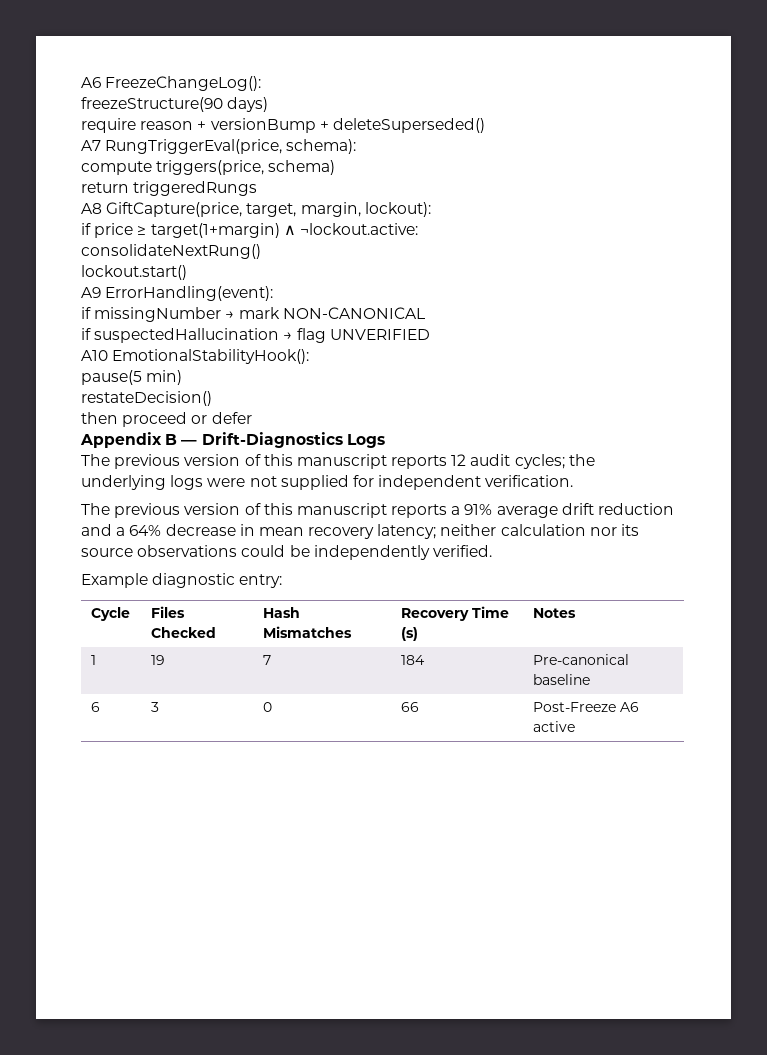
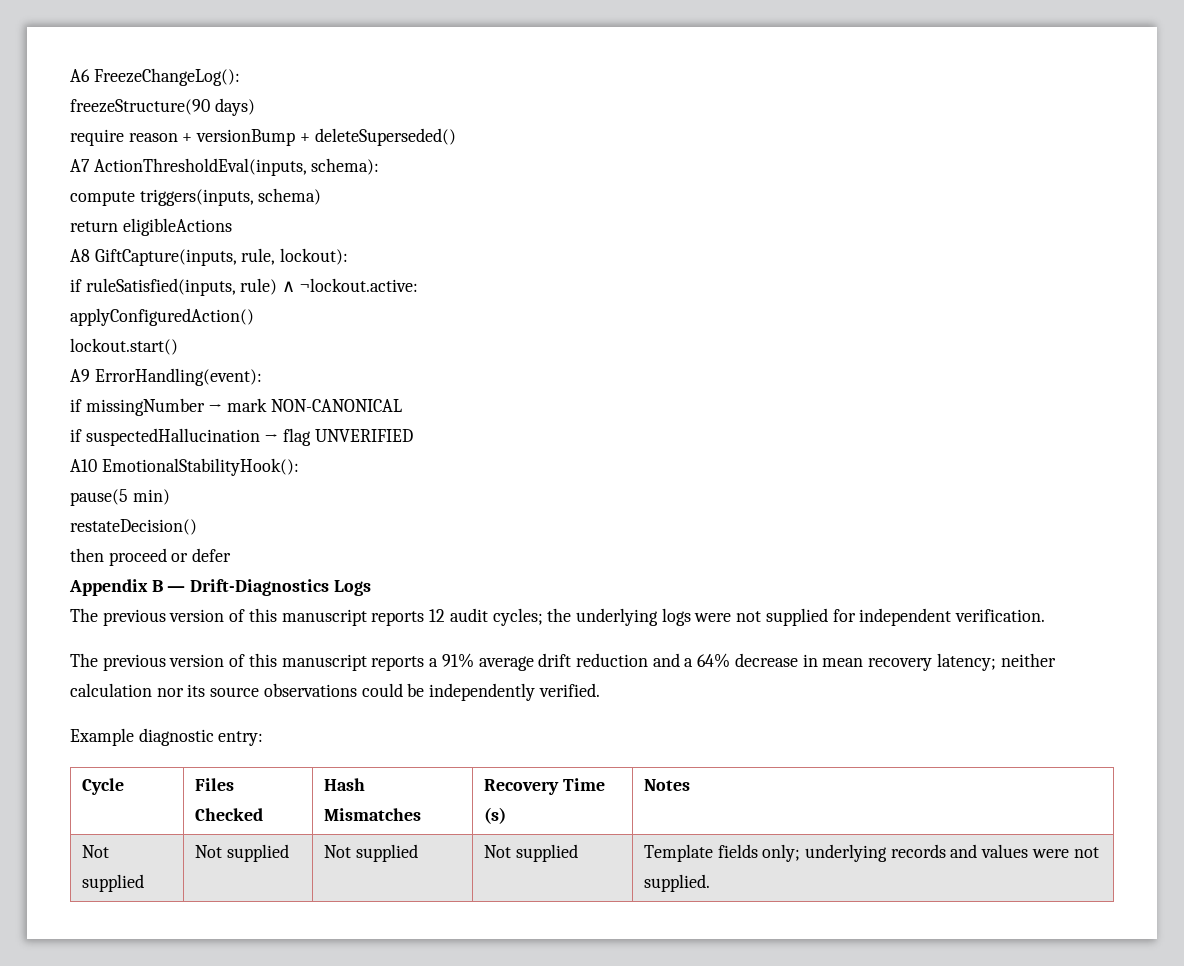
[105,139,283,154] RungTriggerEval(price, -> [93,158,307,176] ActionThresholdEval(inputs,
[156,160,265,175] triggers(price, -> [139,189,254,206] triggers(inputs,
[133,181,258,196] triggeredRungs -> [122,218,232,236] eligibleActions
[106,202,361,217] GiftCapture(price, target, margin, -> [94,248,276,266] GiftCapture(inputs, rule,
[94,223,280,238] price ≥ target(1+margin) -> [85,278,278,296] ruleSatisfied(inputs, rule)
[81,244,261,259] consolidateNextRung() -> [70,308,254,326] applyConfiguredAction()
[91,655,97,665] [151,655,166,665] [263,655,272,665] [401,655,426,665] [533,654,630,665] [533,674,591,685] [91,702,101,712] [151,702,160,712] [263,702,273,712] [401,702,420,712] [533,702,640,712] [533,721,576,732] 1 | 19 | 7 | 184 | Pre-canonical baseline // 6 | 3 | 0 | 66 | Post-Freeze A6 active -> [81,845,109,858] [81,874,144,892] [194,844,289,862] [323,844,418,862] [483,844,578,862] [643,844,1099,862] [643,874,710,892] Not supplied | Not supplied | Not supplied | Not supplied | Template fields only; underlying records and values were not supplied.

